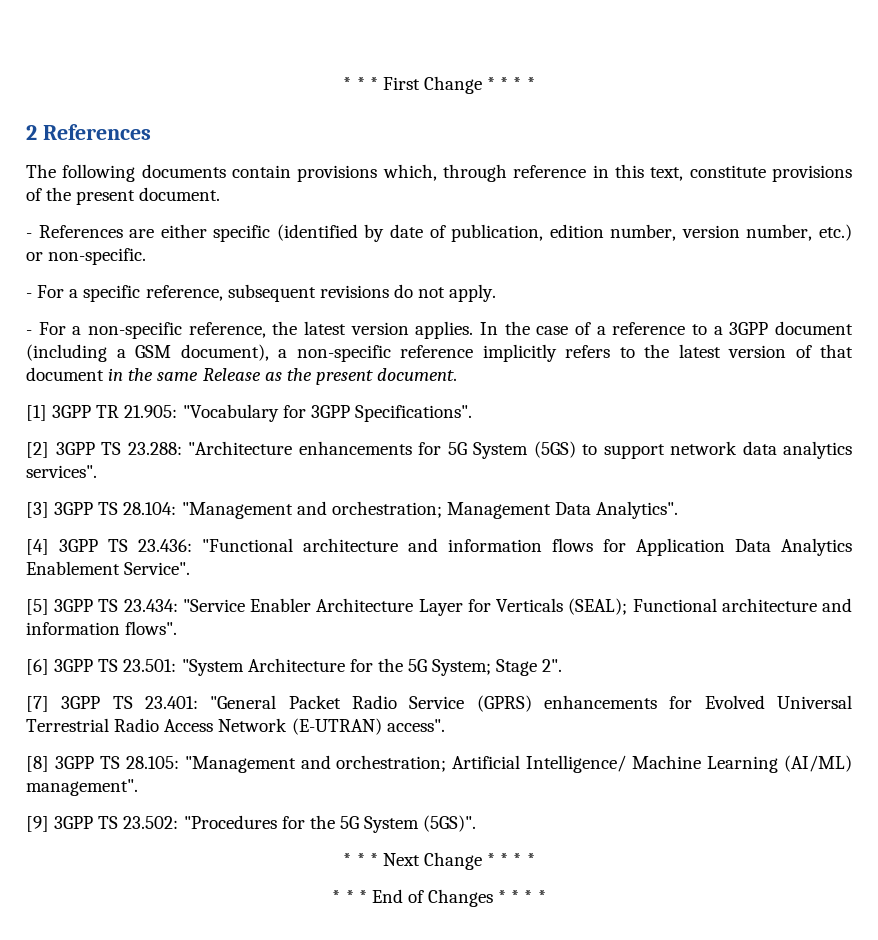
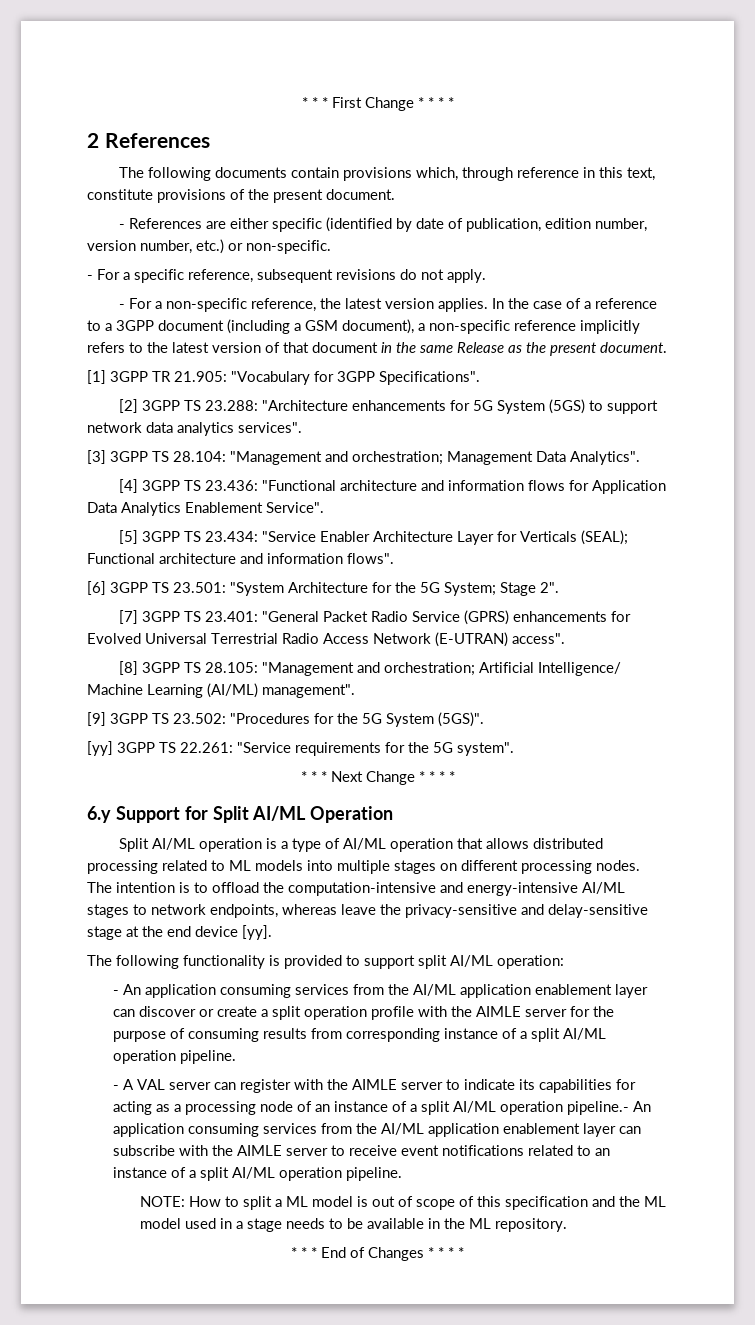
(477, 823) none -> [87,741,514,756] // [yy] 3GPP TS 22.261: "Service requirements for the 5G system".
(535, 859) none -> [87,806,394,823] [118,838,603,852] [87,860,640,874] [87,882,625,896] [87,904,648,918] [87,925,272,940] [87,955,564,969] [113,984,649,998] [113,1006,615,1020] [113,1028,607,1042] [113,1050,237,1064] [113,1079,637,1093] [113,1101,652,1115] [113,1123,642,1137] [113,1145,611,1156] [113,1167,403,1181] [139,1196,666,1210] [139,1218,567,1232] // 6.y Support for Split AI/ML Operation // Split AI/ML operation is a type of AI/ML operation that allows distributed processing related to ML models into multiple stages on different processing nodes. The intention is to offload the computation-intensive and energy-intensive AI/ML stages to network endpoints, whereas leave the privacy-sensitive and delay-sensitive stage at the end device [yy]. // The following functionality is provided to support split AI/ML operation: // - An application consuming services from the AI/ML application enablement layer can discover or create a split operation profile with the AIMLE server for the purpose of consuming results from corresponding instance of a split AI/ML operation pipeline. // - A VAL server can register with the AIMLE server to indicate its capabilities for acting as a processing node of an instance of a split AI/ML operation pipeline.- An application consuming services from the AI/ML application enablement layer can subscribe with the AIMLE server to receive event notifications related to an instance of a split AI/ML operation pipeline. // NOTE: How to split a ML model is out of scope of this specification and the ML model used in a stage needs to be available in the ML repository.

